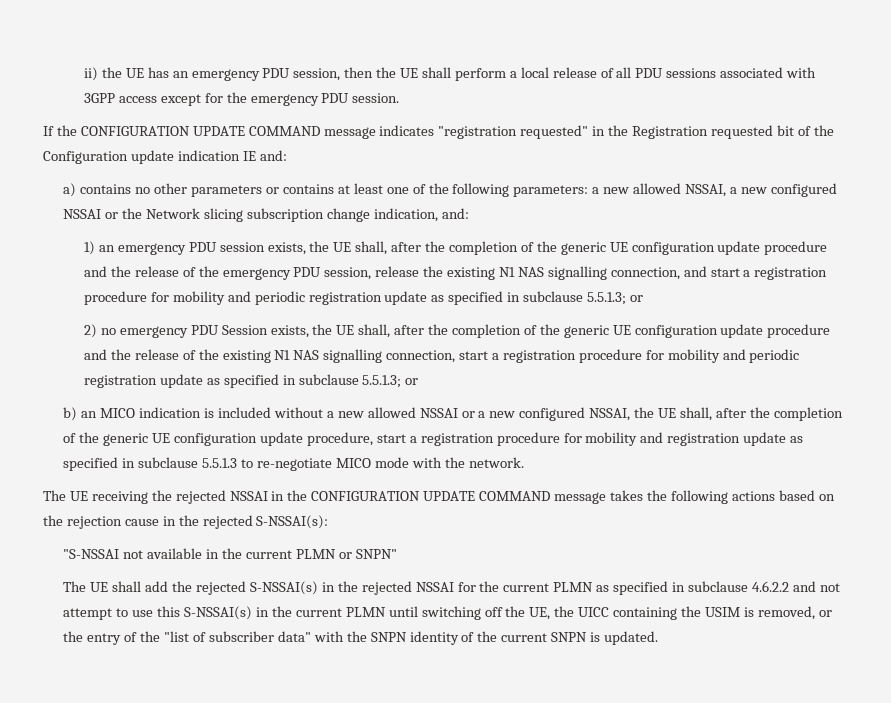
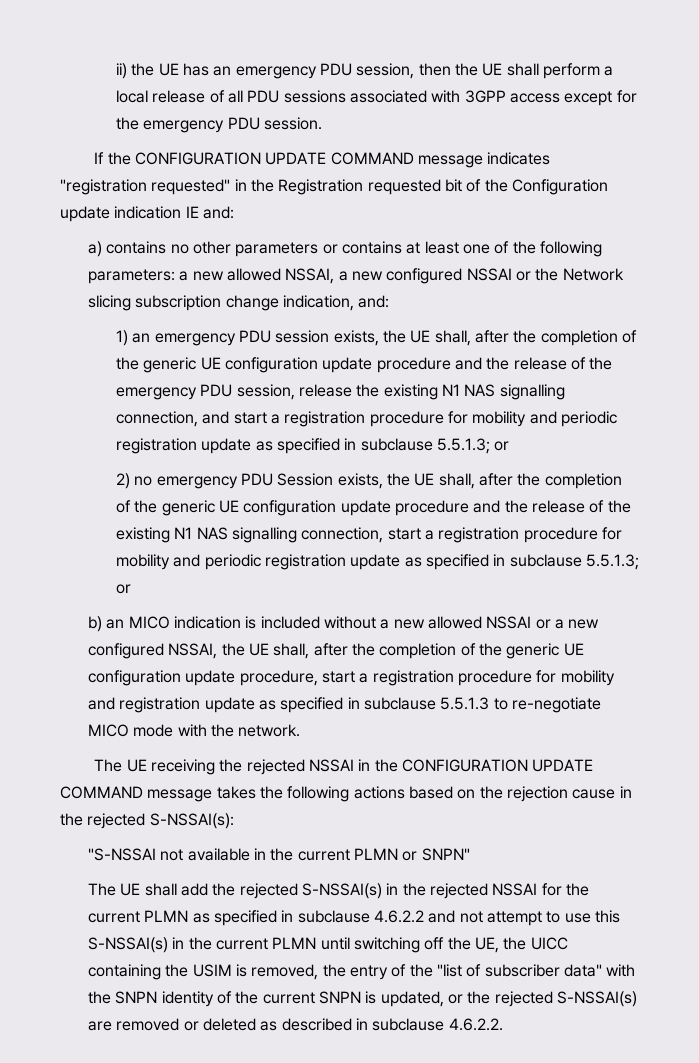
[818,610,832,617] or -> (319, 972) none
[604,631,659,645] updated. -> [380,991,637,1007] [88,1018,503,1031] updated, or the rejected S-NSSAI(s) are removed or deleted as described in subclause 4.6.2.2.

